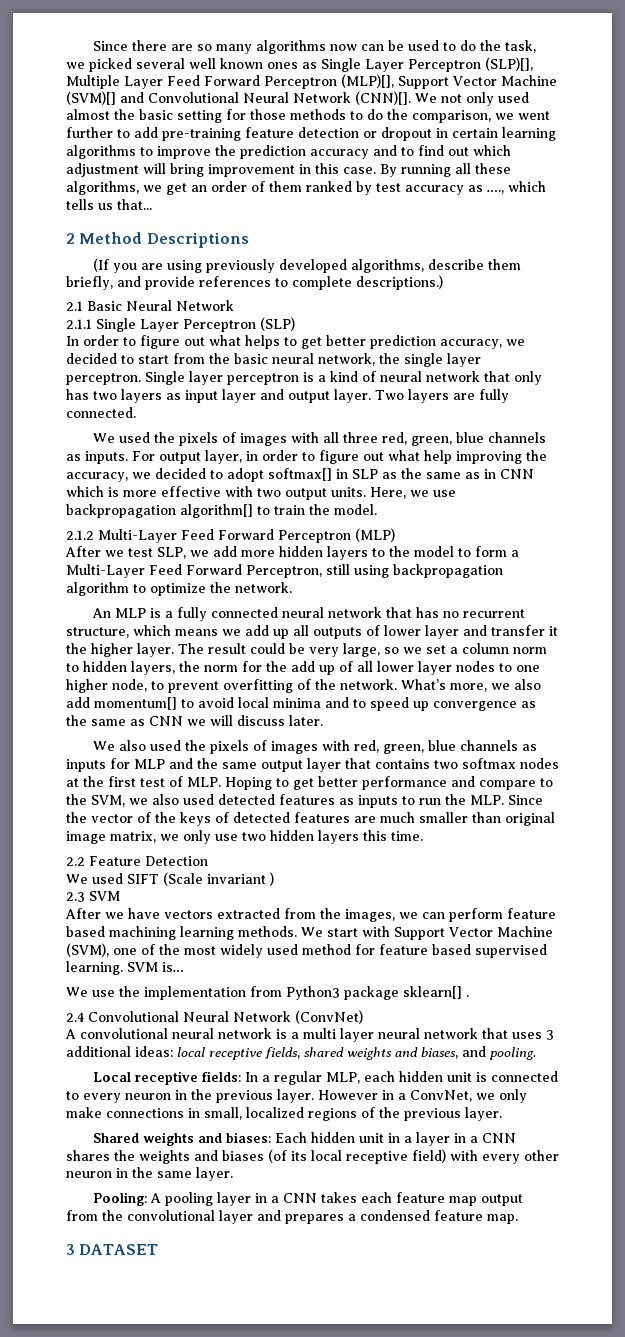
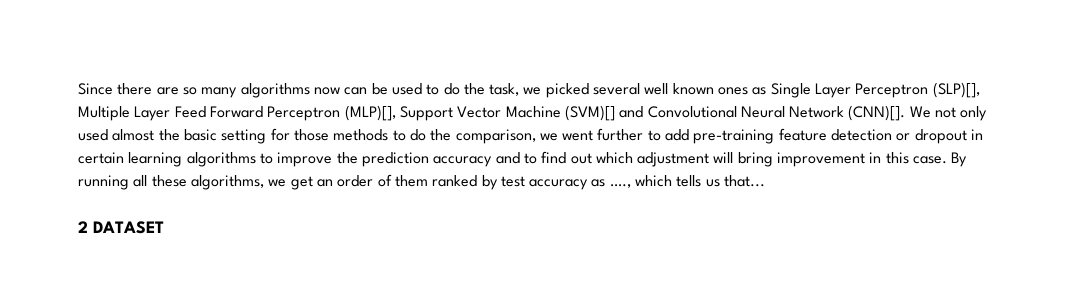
[79,232,249,248] [93,258,522,273] [66,275,443,290] [66,300,234,311] [66,317,295,332] [66,335,525,349] [66,353,481,367] [66,371,542,385] [66,389,509,403] [66,407,136,418] [93,432,547,446] [66,450,547,464] [66,468,534,482] [66,486,456,500] [66,504,377,518] [66,528,395,543] [65,546,519,560] [66,564,503,578] [66,582,292,596] [92,607,526,621] [66,625,558,639] [66,643,547,657] [66,661,540,675] [66,679,541,693] [66,697,536,711] [66,715,323,726] [93,740,538,754] [66,758,559,772] [66,776,553,790] [66,794,543,808] [66,812,555,826] [66,830,423,844] [66,856,208,866] [66,872,274,886] [66,891,120,902] [65,908,556,922] [66,926,553,940] [66,943,547,958] [66,961,184,975] [66,986,469,1000] [66,1010,363,1024] [65,1028,554,1042] [66,1046,536,1060] [93,1071,559,1085] [66,1089,527,1103] [66,1107,502,1121] [93,1132,517,1146] [66,1149,559,1164] [66,1167,233,1181] [93,1192,524,1206] [66,1210,518,1224] [66,1244,75,1255] Method Descriptions // (If you are using previously developed algorithms, describe them briefly, and provide references to complete descriptions.) // 2.1 Basic Neural Network // 2.1.1 Single Layer Perceptron (SLP) // In order to figure out what helps to get better prediction accuracy, we decided to start from the basic neural network, the single layer perceptron. Single layer perceptron is a kind of neural network that only has two layers as input layer and output layer. Two layers are fully connected. // We used the pixels of images with all three red, green, blue channels as inputs. For output layer, in order to figure out what help improving the accuracy, we decided to adopt softmax[] in SLP as the same as in CNN which is more effective with two output units. Here, we use backpropagation algorithm[] to train the model. // 2.1.2 Multi-Layer Feed Forward Perceptron (MLP) // After we test SLP, we add more hidden layers to the model to form a Multi-Layer Feed Forward Perceptron, still using backpropagation algorithm to optimize the network. // An MLP is a fully connected neural network that has no recurrent structure, which means we add up all outputs of lower layer and transfer it the higher layer. The result could be very large, so we set a column norm to hidden layers, the norm for the add up of all lower layer nodes to one higher node, to prevent overfitting of the network. What’s more, we also add momentum[] to avoid local minima and to speed up convergence as the same as CNN we will discuss later. // We also used the pixels of images with red, green, blue channels as inputs for MLP and the same output layer that contains two softmax nodes at the first test of MLP. Hoping to get better performance and compare to the SVM, we also used detected features as inputs to run the MLP. Since the vector of the keys of detected features are much smaller than original image matrix, we only use two hidden layers this time. // 2.2 Feature Detection // We used SIFT (Scale invariant ) // 2.3 SVM // After we have vectors extracted from the images, we can perform feature based machining learning methods. We start with Support Vector Machine (SVM), one of the most widely used method for feature based supervised learning. SVM is… // We use the implementation from Python3 package sklearn[] . // 2.4 Convolutional Neural Network (ConvNet) // A convolutional neural network is a multi layer neural network that uses 3 additional ideas: local receptive fields, shared weights and biases, and pooling. // Local receptive fields: In a regular MLP, each hidden unit is connected to every neuron in the previous layer. However in a ConvNet, we only make connections in small, localized regions of the previous layer. // Shared weights and biases: Each hidden unit in a layer in a CNN shares the weights and biases (of its local receptive field) with every other neuron in the same layer. // Pooling: A pooling layer in a CNN takes each feature map output from the convolutional layer and prepares a condensed feature map. // 3 -> (88, 227) none

